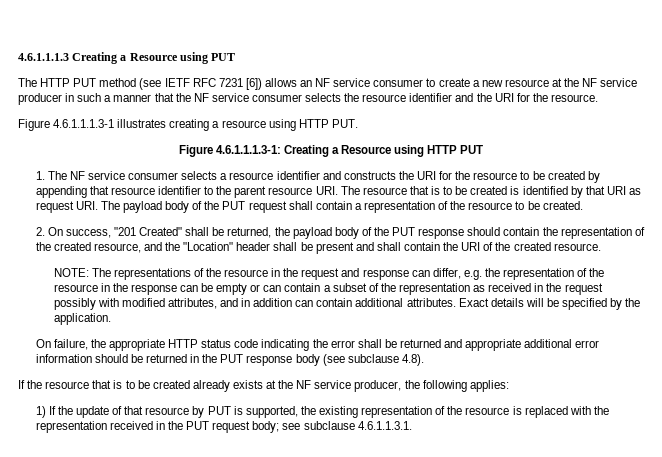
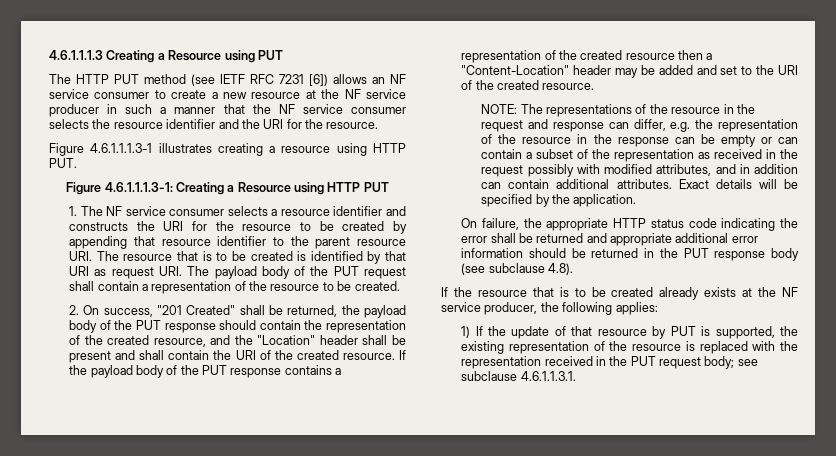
(601, 247) none -> [399,350,406,360] [69,365,342,378] [461,50,713,63] [461,65,798,78] [461,80,595,90] If the payload body of the PUT response contains a representation of the created resource then a "Content-Location" header may be added and set to the URI of the created resource.

